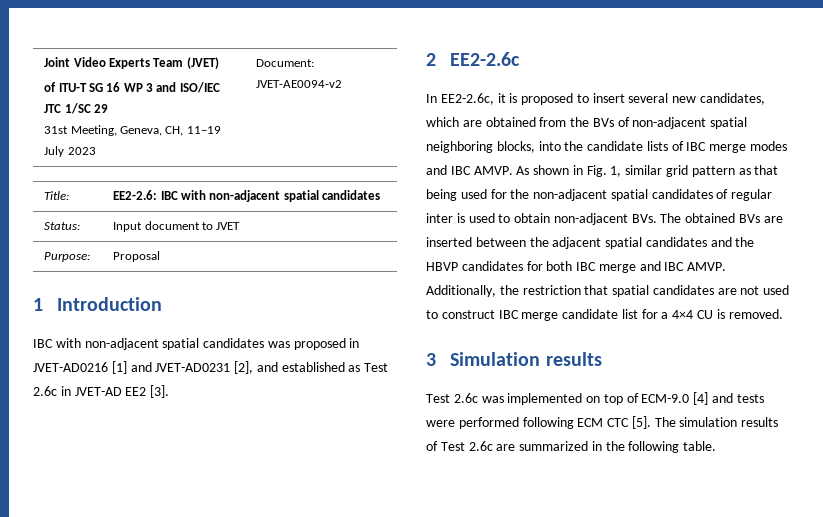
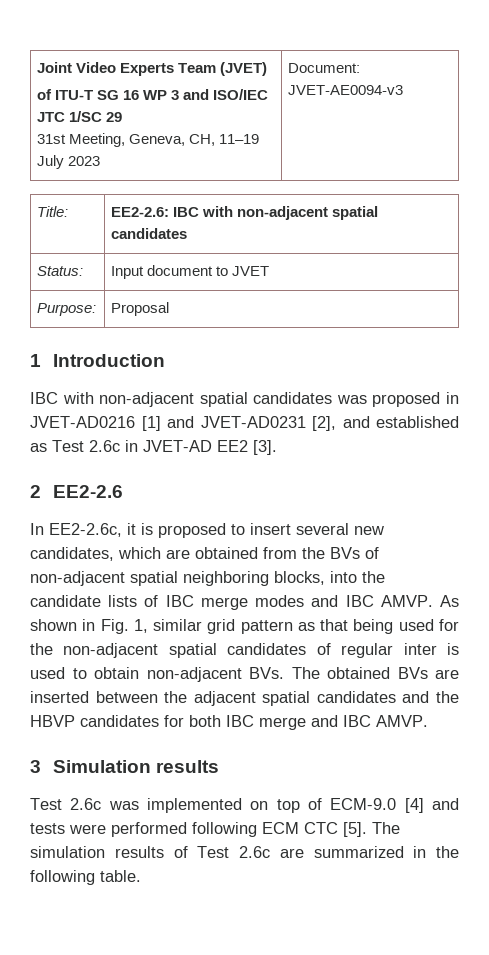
[256,80,343,88] JVET-AE0094-v2 -> [288,85,404,95] JVET-AE0094-v3
[450,52,521,66] EE2-2.6c -> [52,485,123,498] EE2-2.6
[426,285,790,297] [426,309,783,321] Additionally, the restriction that spatial candidates are not used to construct IBC merge candidate list for a 4×4 CU is removed. -> (428, 721) none

